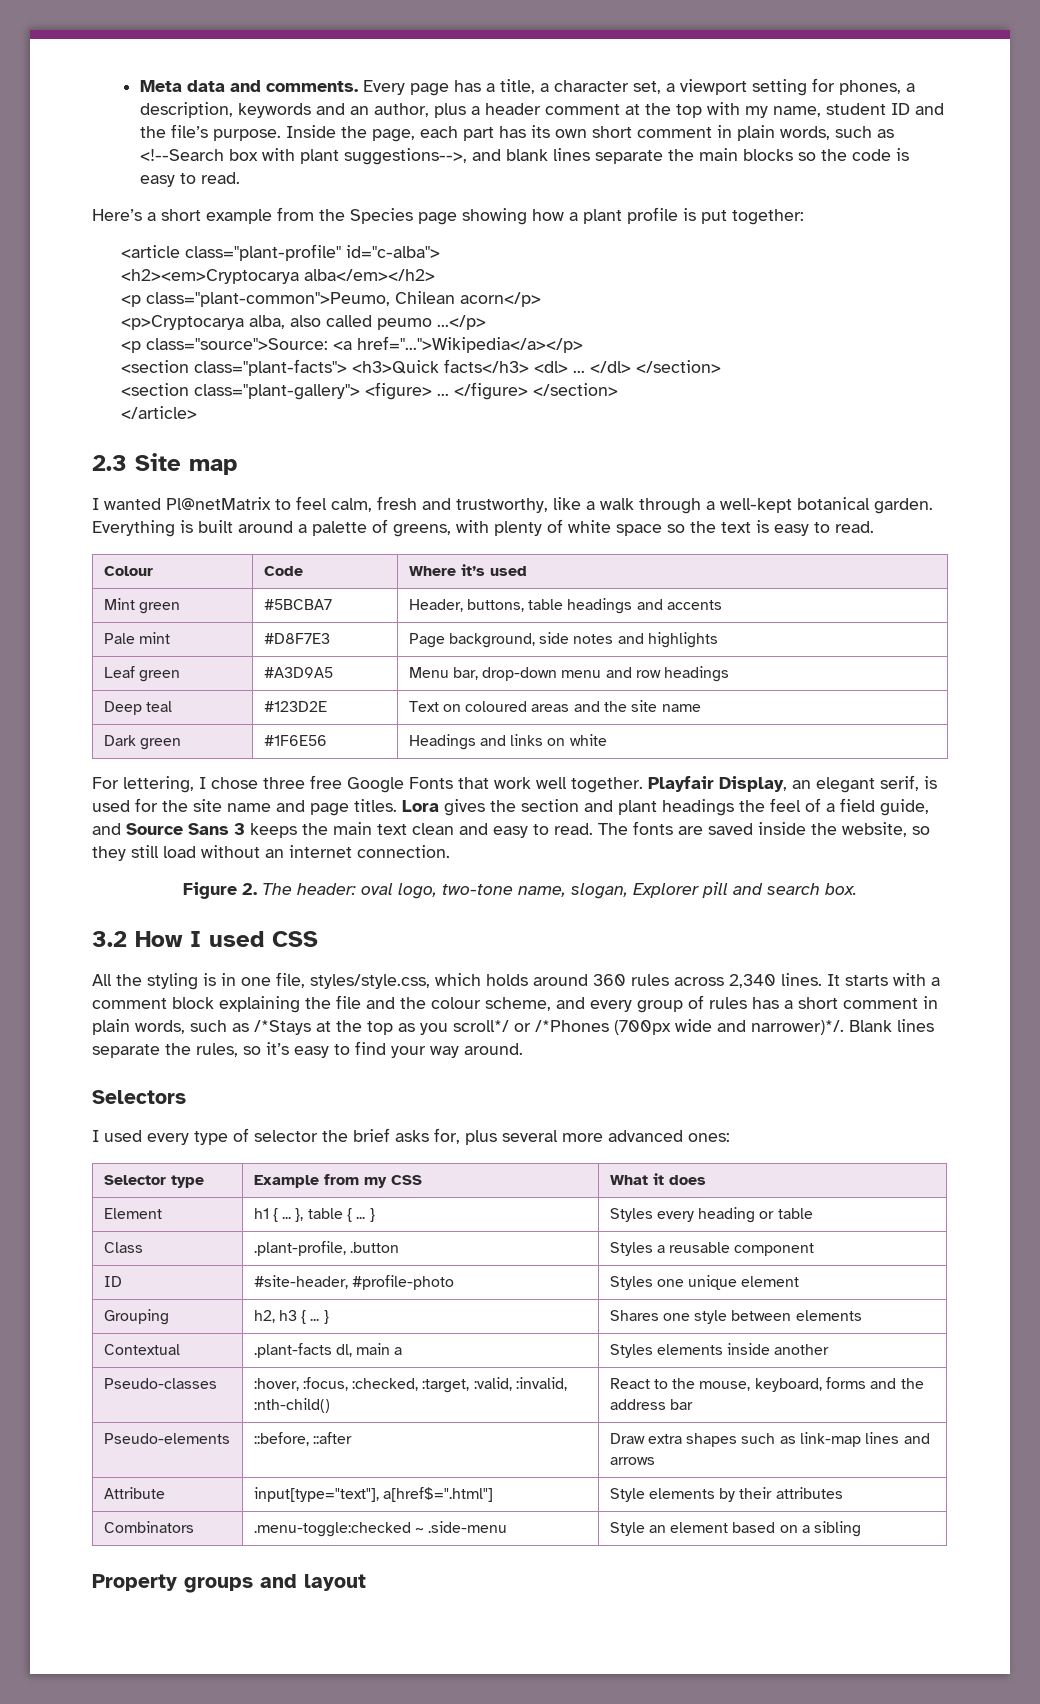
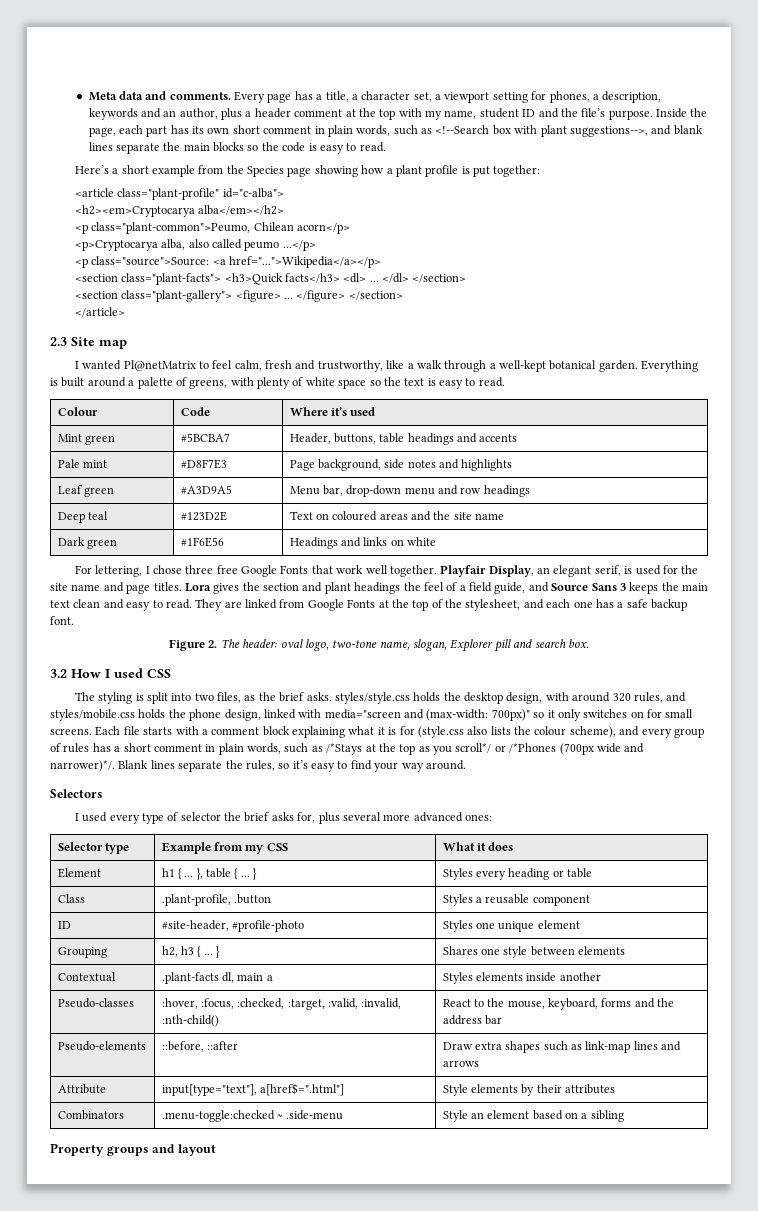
[598,821,930,837] [92,845,450,861] The fonts are saved inside the website, so they still load without an internet connection. -> [195,599,687,611] [50,616,74,625] They are linked from Google Fonts at the top of the stylesheet, and each one has a safe backup font.
[92,972,840,990] All the styling is in one file, styles/style.css, which holds around 360 rules across 2,340 lines. It -> [74,692,687,704] [50,709,694,721] [50,726,140,736] The styling is split into two files, as the brief asks. styles/style.css holds the desktop design, with around 320 rules, and styles/mobile.css holds the phone design, linked with media="screen and (max-width: 700px)" so it only switches on for small screens. Each file
[305,995,395,1009] the file and -> [348,726,511,738] what it is for (style.css also lists
[485,997,551,1011] scheme, -> [569,726,616,738] scheme),

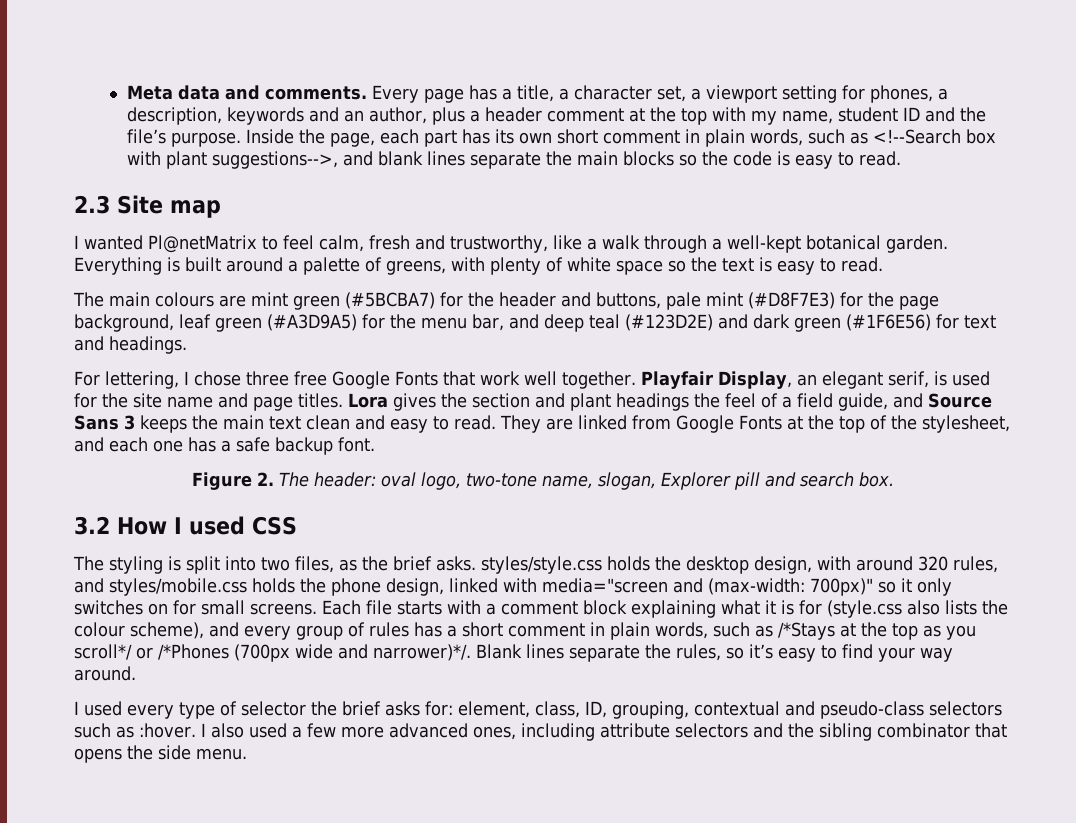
[74,165,541,177] [74,188,284,200] [74,205,285,217] [74,222,350,234] [74,239,316,251] [74,256,381,268] [74,273,467,285] [74,290,403,302] [74,307,125,317] // Here’s a short example from the Species page showing how a plant profile is put together: // <article class="plant-profile" id="c-alba"> // <h2><em>Cryptocarya alba</em></h2> // <p class="plant-common">Peumo, Chilean acorn</p> // <p>Cryptocarya alba, also called peumo ...</p> // <p class="source">Source: <a href="...">Wikipedia</a></p> // <section class="plant-facts"> <h3>Quick facts</h3> <dl> ... </dl> </section> // <section class="plant-gallery"> <figure> ... </figure> </section> // </article> -> (901, 158) none
[57,407,98,416] [180,407,210,416] [289,407,376,416] [57,434,115,445] [180,433,230,442] [289,433,518,445] [57,459,107,468] [180,459,227,469] [289,459,513,471] [57,485,114,497] [180,485,232,494] [289,485,530,497] [57,511,108,523] [180,511,227,521] [289,511,505,521] [57,537,117,549] [180,537,224,547] [289,537,437,549] // Colour | Code | Where it’s used // Mint green | #5BCBA7 | Header, buttons, table headings and accents // Pale mint | #D8F7E3 | Page background, side notes and highlights // Leaf green | #A3D9A5 | Menu bar, drop-down menu and row headings // Deep teal | #123D2E | Text on coloured areas and the site name // Dark green | #1F6E56 | Headings and links on white -> [73,292,939,310] [74,314,996,332] [74,336,187,354] // The main colours are mint green (#5BCBA7) for the header and buttons, pale mint (#D8F7E3) for the page background, leaf green (#A3D9A5) for the menu bar, and deep teal (#123D2E) and dark green (#1F6E56) for text and headings.
[50,789,103,798] // Selectors -> (136, 673) none
[297,812,493,824] [57,842,129,854] [161,842,288,854] [442,842,514,851] [57,868,101,878] [161,868,258,880] [442,868,593,880] [57,894,85,903] [161,894,271,906] [442,894,590,906] [57,921,71,929] [161,920,304,932] [442,920,580,932] [57,947,107,958] [161,946,221,958] [442,946,626,958] [57,972,116,982] [161,972,273,984] [442,972,601,984] [57,998,134,1008] [161,998,402,1010] [161,1015,219,1027] [442,998,675,1010] [442,1015,502,1025] [57,1041,146,1051] [161,1041,238,1052] [442,1041,682,1053] [442,1060,479,1067] [57,1084,106,1094] [161,1083,344,1096] [442,1084,616,1096] [57,1110,124,1120] [161,1110,344,1122] [442,1110,624,1122] [50,1143,216,1156] for, plus several more advanced ones: // Selector type | Example from my CSS | What it does // Element | h1 { ... }, table { ... } | Styles every heading or table // Class | .plant-profile, .button | Styles a reusable component // ID | #site-header, #profile-photo | Styles one unique element // Grouping | h2, h3 { ... } | Shares one style between elements // Contextual | .plant-facts dl, main a | Styles elements inside another // Pseudo-classes | :hover, :focus, :checked, :target, :valid, :invalid, :nth-child() | React to the mouse, keyboard, forms and the address bar // Pseudo-elements | ::before, ::after | Draw extra shapes such as link-map lines and arrows // Attribute | input[type="text"], a[href$=".html"] | Style elements by their attributes // Combinators | .menu-toggle:checked ~ .side-menu | Style an element based on a sibling // Property groups and layout -> [425,701,1002,719] [74,723,1007,741] [74,745,247,763] for: element, class, ID, grouping, contextual and pseudo-class selectors such as :hover. I also used a few more advanced ones, including attribute selectors and the sibling combinator that opens the side menu.

